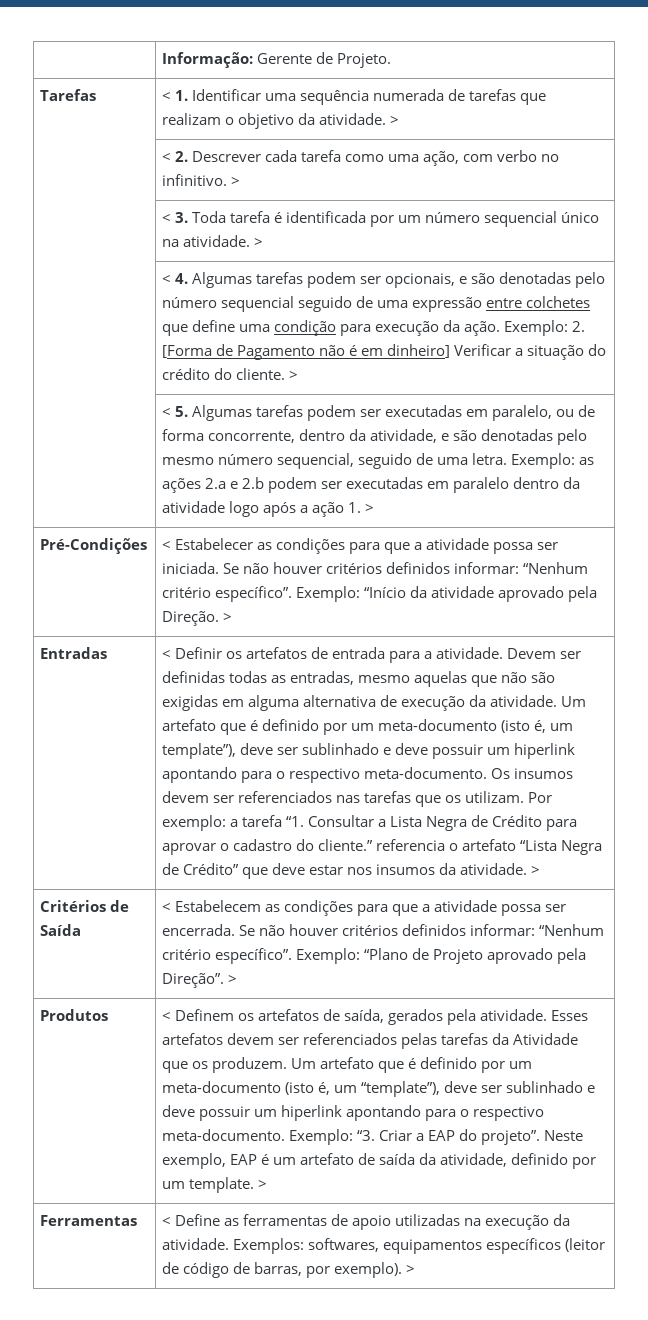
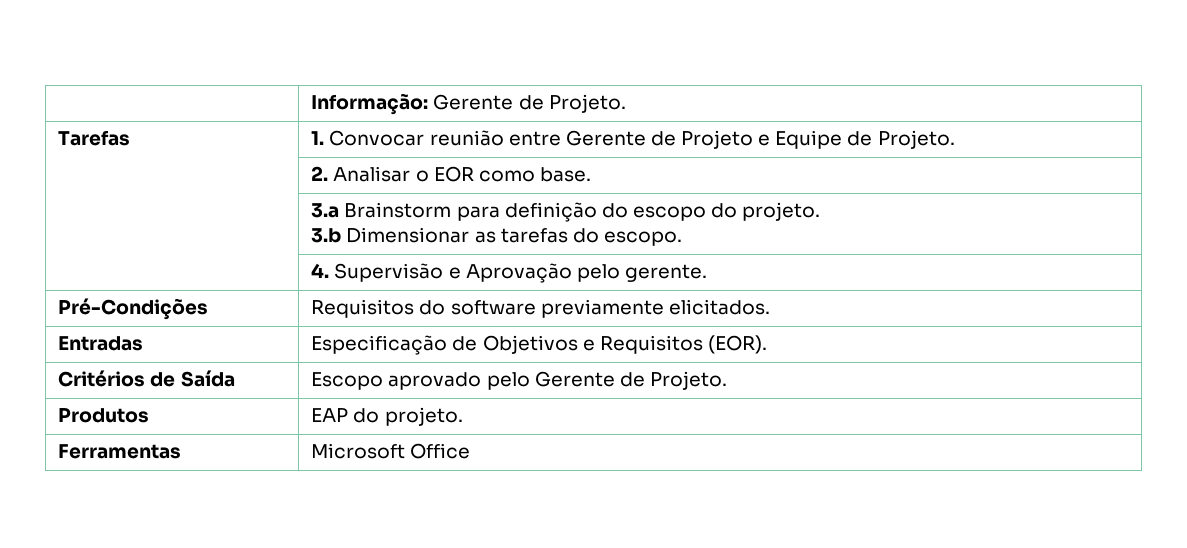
[161,89,547,105] [161,113,400,129] [161,150,560,166] [161,174,240,186] [161,211,600,227] [161,235,263,247] [161,272,606,288] [161,296,591,312] [161,320,586,336] [161,344,607,360] [161,368,299,380] [161,405,596,421] [161,429,588,445] [161,453,595,469] [161,477,581,493] [161,501,375,517] [39,538,147,554] [161,538,559,554] [161,562,589,574] [161,586,598,602] [161,611,232,626] [39,647,107,659] [161,647,582,663] [161,671,556,687] [161,695,587,711] [161,719,574,735] [161,743,576,759] [161,767,574,783] [161,791,553,807] [161,815,578,831] [161,839,603,855] [161,863,541,879] [39,900,129,912] [39,924,81,936] [161,900,567,916] [161,924,605,936] [161,948,587,964] [161,973,237,988] [39,1009,108,1021] [161,1009,589,1025] [161,1033,579,1049] [161,1057,533,1073] [161,1081,596,1097] [161,1105,545,1121] [161,1129,584,1145] [161,1153,597,1169] [161,1177,267,1193] [39,1215,137,1226] [161,1214,571,1230] [161,1238,606,1254] [161,1262,416,1278] < 1. Identificar uma sequência numerada de tarefas que realizam o objetivo da atividade. > // | < 2. Descrever cada tarefa como uma ação, com verbo no infinitivo. > // | < 3. Toda tarefa é identificada por um número sequencial único na atividade. > // | < 4. Algumas tarefas podem ser opcionais, e são denotadas pelo número sequencial seguido de uma expressão entre colchetes que define uma condição para execução da ação. Exemplo: 2. [Forma de Pagamento não é em dinheiro] Verificar a situação do crédito do cliente. > // | < 5. Algumas tarefas podem ser executadas em paralelo, ou de forma concorrente, dentro da atividade, e são denotadas pelo mesmo número sequencial, seguido de uma letra. Exemplo: as ações 2.a e 2.b podem ser executadas em paralelo dentro da atividade logo após a ação 1. > // Pré-Condições | < Estabelecer as condições para que a atividade possa ser iniciada. Se não houver critérios definidos informar: “Nenhum critério específico”. Exemplo: “Início da atividade aprovado pela Direção. > // Entradas | < Definir os artefatos de entrada para a atividade. Devem ser definidas todas as entradas, mesmo aquelas que não são exigidas em alguma alternativa de execução da atividade. Um artefato que é definido por um meta-documento (isto é, um template”), deve ser sublinhado e deve possuir um hiperlink apontando para o respectivo meta-documento. Os insumos devem ser referenciados nas tarefas que os utilizam. Por exemplo: a tarefa “1. Consultar a Lista Negra de Crédito para aprovar o cadastro do cliente.” referencia o artefato “Lista Negra de Crédito” que deve estar nos insumos da atividade. > // Critérios de Saída | < Estabelecem as condições para que a atividade possa ser encerrada. Se não houver critérios definidos informar: “Nenhum critério específico”. Exemplo: “Plano de Projeto aprovado pela Direção”. > // Produtos | < Definem os artefatos de saída, gerados pela atividade. Esses artefatos devem ser referenciados pelas tarefas da Atividade que os produzem. Um artefato que é definido por um meta-documento (isto é, um “template”), deve ser sublinhado e deve possuir um hiperlink apontando para o respectivo meta-documento. Exemplo: “3. Criar a EAP do projeto”. Neste exemplo, EAP é um artefato de saída da atividade, definido por um template. > // Ferramentas | < Define as ferramentas de apoio utilizadas na execução da atividade. Exemplos: softwares, equipamentos específicos (leitor de código de barras, por exemplo). > -> [311,130,955,149] [311,166,591,182] [311,202,821,222] [311,227,682,246] [311,263,707,283] [58,298,209,320] [311,299,770,318] [58,336,144,351] [311,335,767,355] [58,370,235,387] [311,371,727,390] [58,408,150,423] [311,407,463,426] [58,444,182,459] [311,443,471,459] 1. Convocar reunião entre Gerente de Projeto e Equipe de Projeto. // | 2. Analisar o EOR como base. // | 3.a Brainstorm para definição do escopo do projeto. // 3.b Dimensionar as tarefas do escopo. // | 4. Supervisão e Aprovação pelo gerente. // Pré-Condições | Requisitos do software previamente elicitados. // Entradas | Especificação de Objetivos e Requisitos (EOR). // Critérios de Saída | Escopo aprovado pelo Gerente de Projeto. // Produtos | EAP do projeto. // Ferramentas | Microsoft Office

